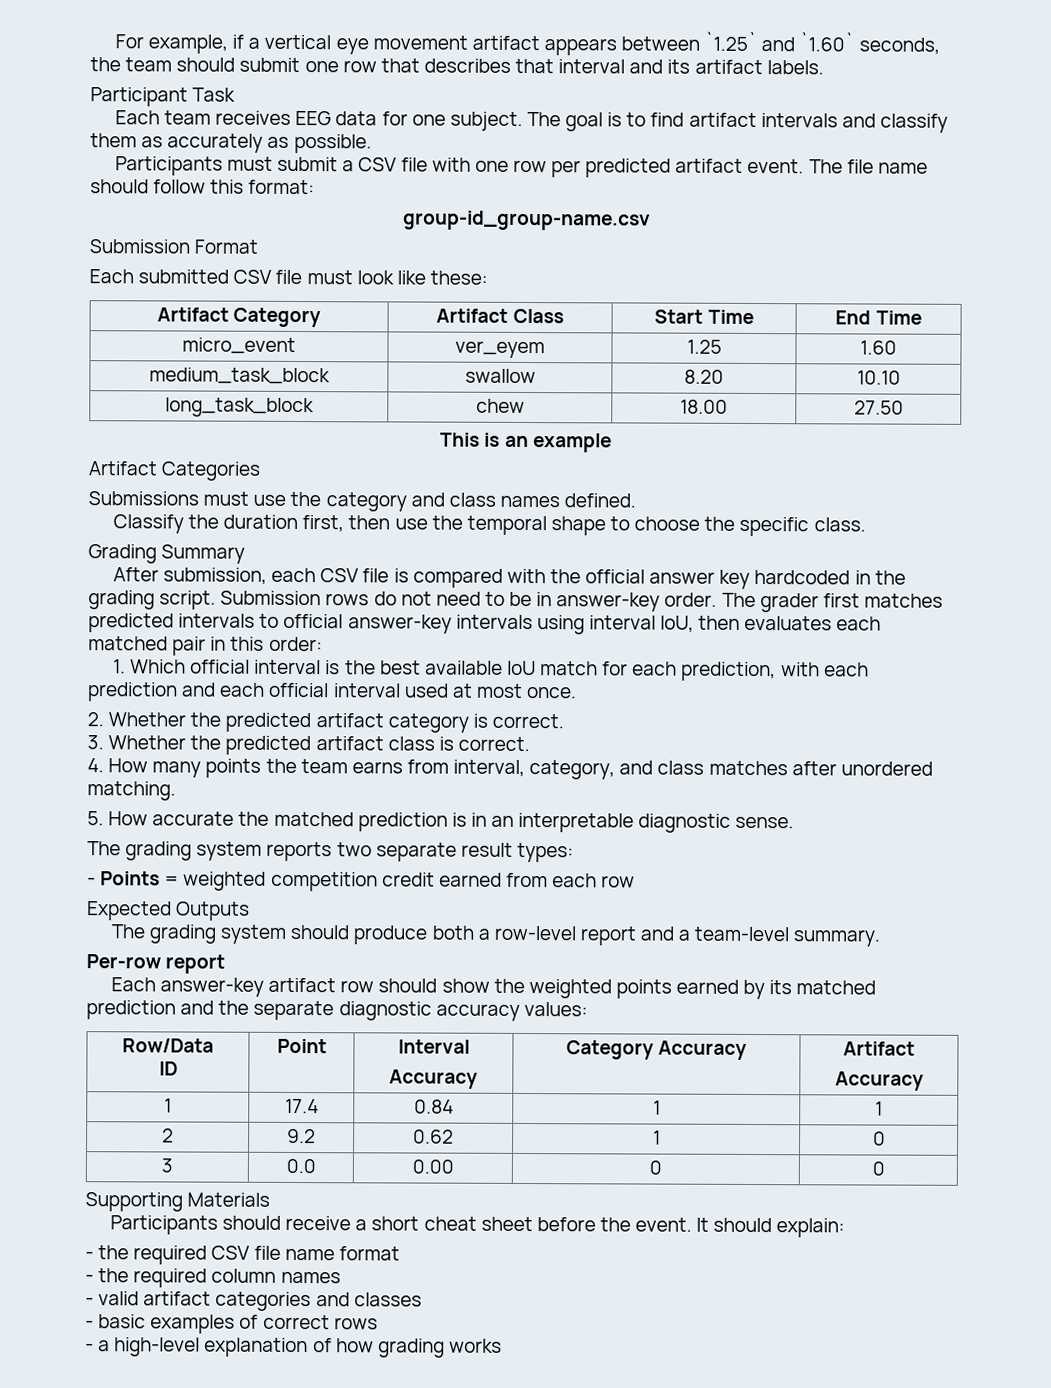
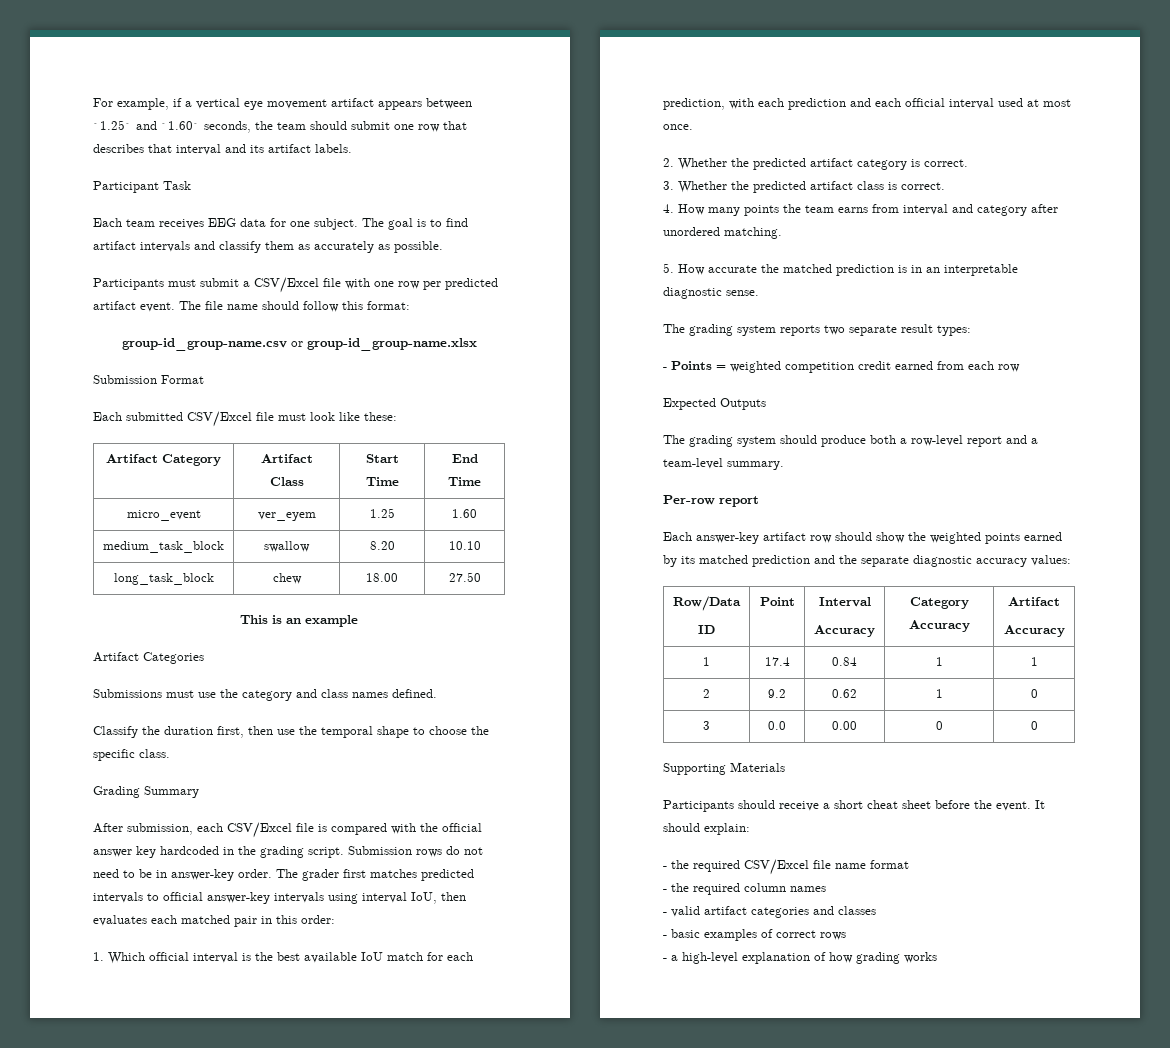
[358,157,398,172] CSV -> [254,277,319,293] CSV/Excel
(651, 220) none -> [290,338,477,351] or group-id_group-name.xlsx
[233,269,273,284] CSV -> [187,411,252,427] CSV/Excel
[320,568,360,583] CSV -> [227,822,292,838] CSV/Excel
[453,759,788,780] interval, category, and class matches -> [903,204,1027,216] interval and category
[211,1245,251,1260] CSV -> [744,859,809,875] CSV/Excel

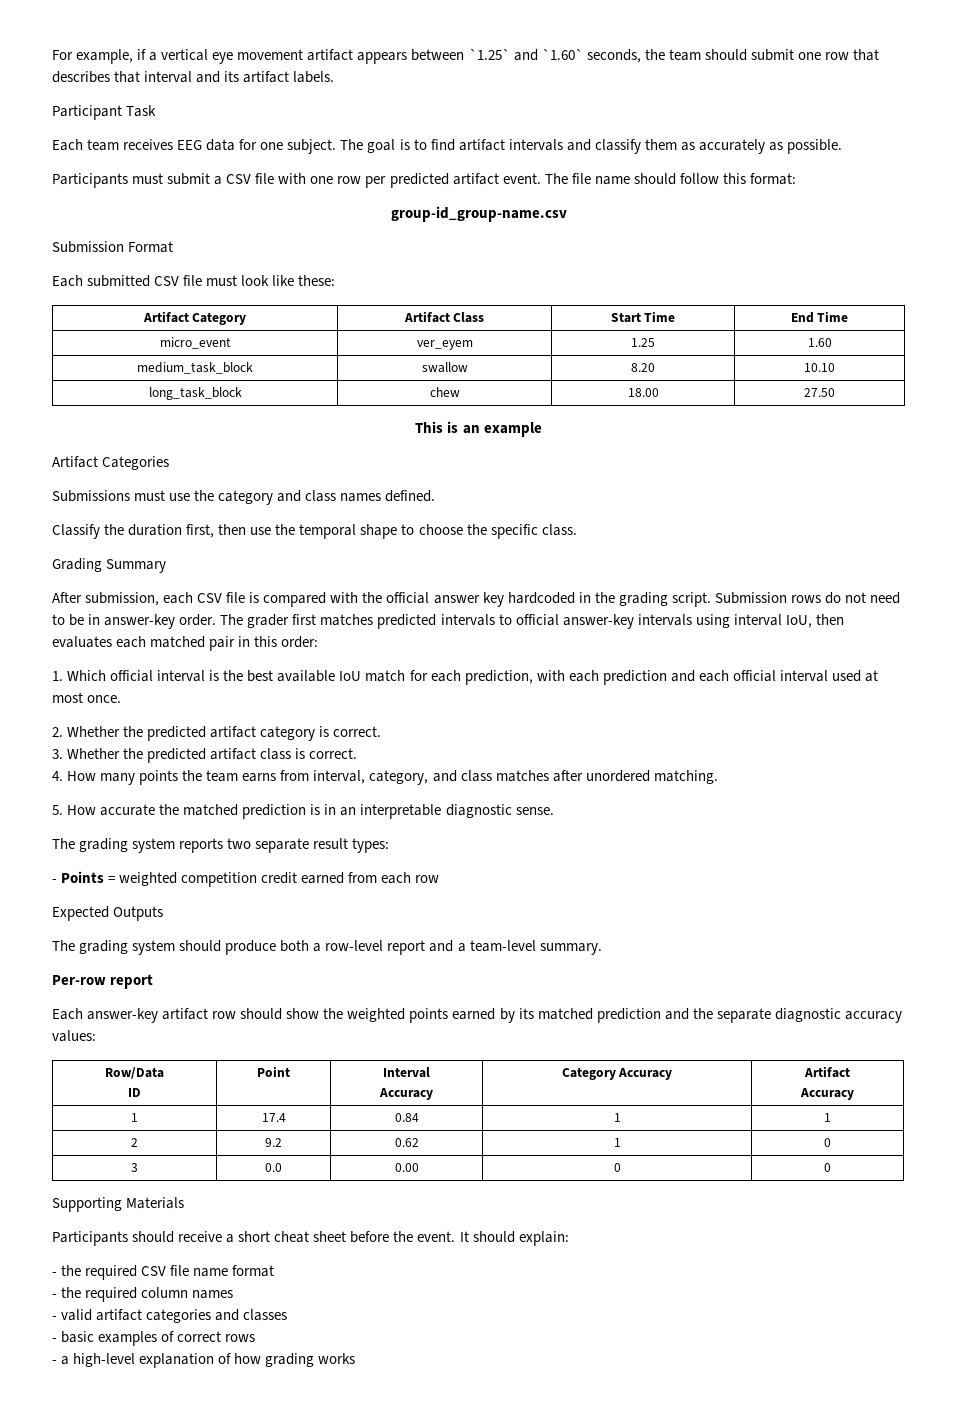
[254,277,319,293] CSV/Excel -> [226,174,252,184] CSV
[290,338,477,351] or group-id_group-name.xlsx -> (567, 214) none
[187,411,252,427] CSV/Excel -> [154,276,180,286] CSV
[227,822,292,838] CSV/Excel -> [197,593,223,603] CSV
[903,204,1027,216] interval and category -> [313,770,549,785] interval, category, and class matches
[744,859,809,875] CSV/Excel -> [141,1266,167,1276] CSV

